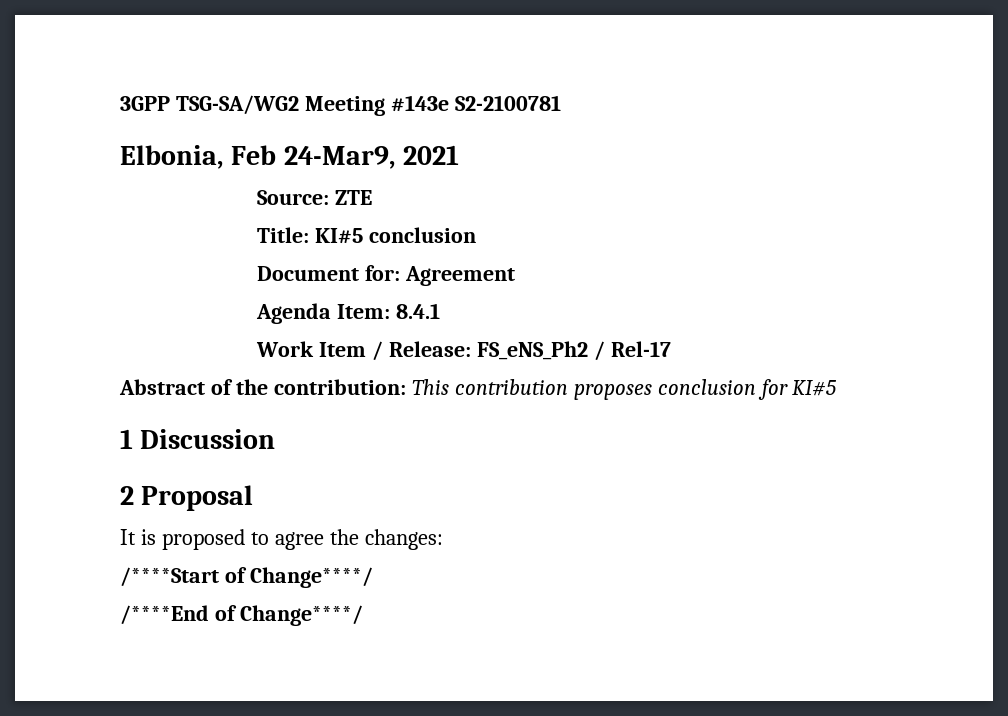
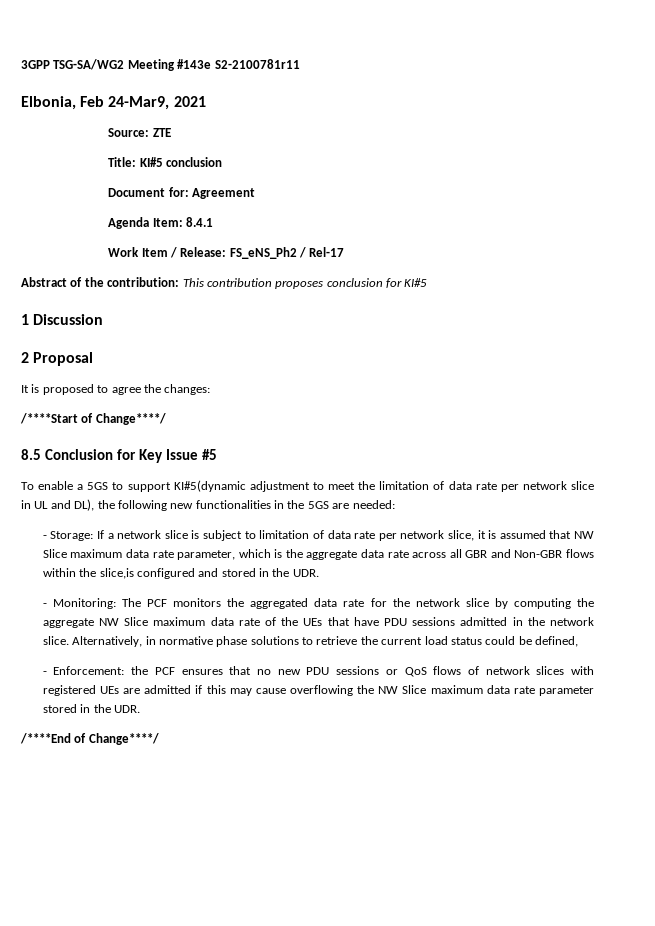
[454,95,561,111] S2-2100781 -> [214,59,300,69] S2-2100781r11
(373, 577) none -> [21,449,217,463] [21,480,595,492] [21,499,395,511] [42,530,595,541] [42,549,595,560] [42,568,319,579] [42,598,595,609] [42,617,595,628] [42,636,579,647] [42,666,595,677] [42,685,594,696] [42,704,140,713] // 8.5 Conclusion for Key Issue #5 // To enable a 5GS to support KI#5(dynamic adjustment to meet the limitation of data rate per network slice in UL and DL), the following new functionalities in the 5GS are needed: // - Storage: If a network slice is subject to limitation of data rate per network slice, it is assumed that NW Slice maximum data rate parameter, which is the aggregate data rate across all GBR and Non-GBR flows within the slice,is configured and stored in the UDR. // - Monitoring: The PCF monitors the aggregated data rate for the network slice by computing the aggregate NW Slice maximum data rate of the UEs that have PDU sessions admitted in the network slice. Alternatively, in normative phase solutions to retrieve the current load status could be defined, // - Enforcement: the PCF ensures that no new PDU sessions or QoS flows of network slices with registered UEs are admitted if this may cause overflowing the NW Slice maximum data rate parameter stored in the UDR.

